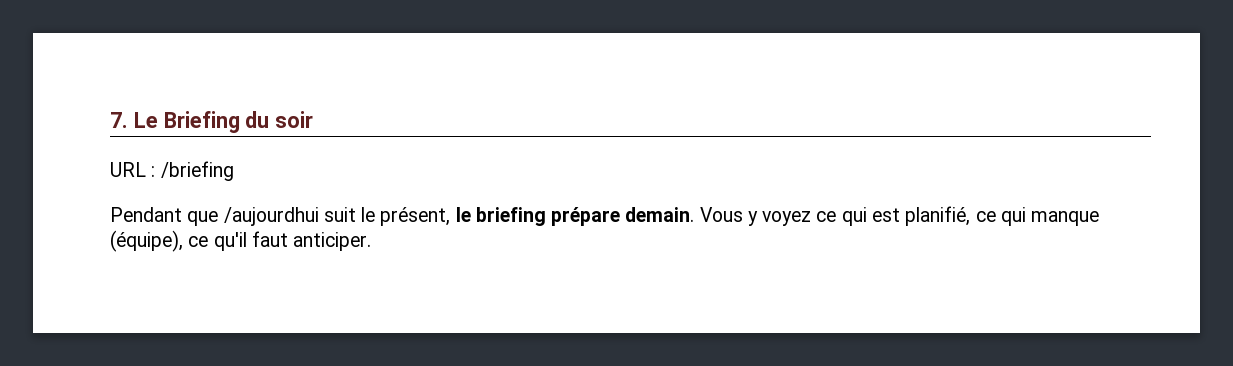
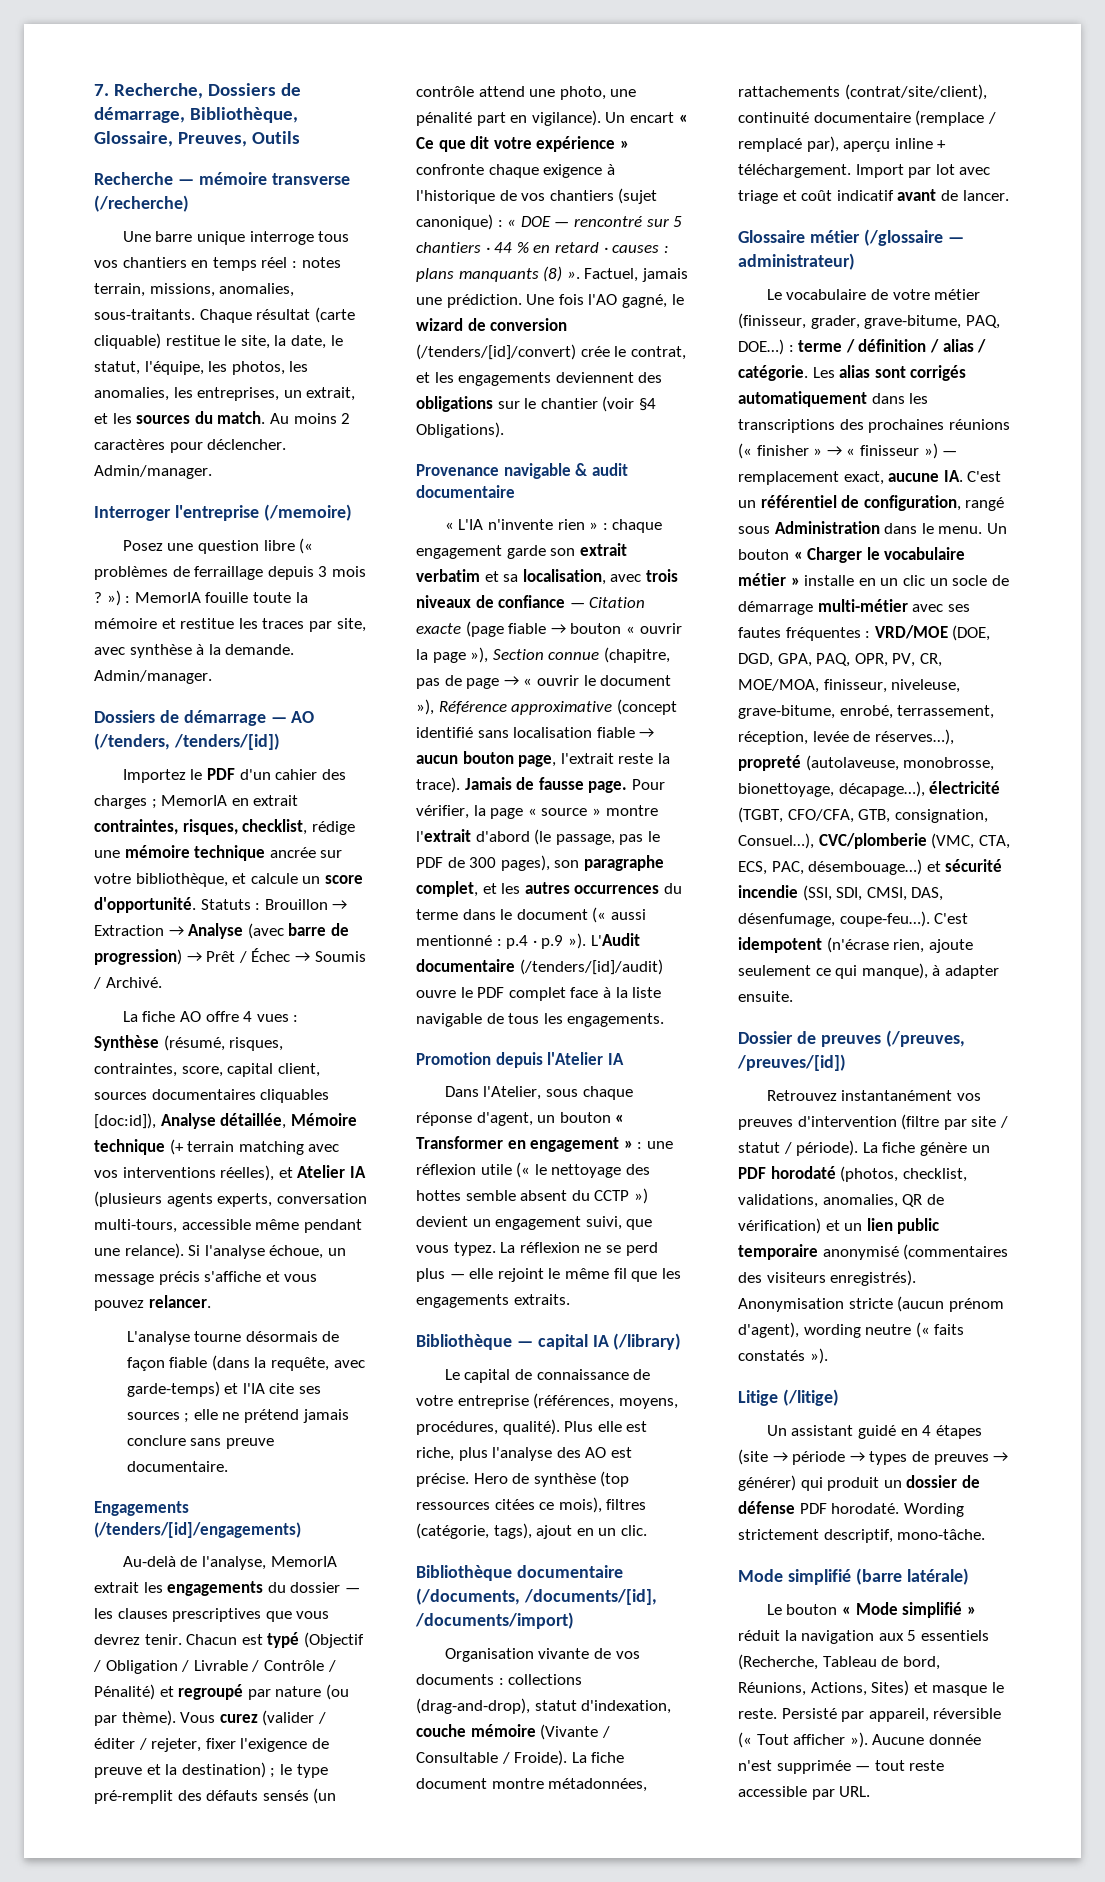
[133,111,314,133] [110,161,234,181] [110,206,1100,226] [110,230,372,252] Le Briefing du soir // URL : /briefing // Pendant que /aujourdhui suit le présent, le briefing prépare demain. Vous y voyez ce qui est planifié, ce qui manque (équipe), ce qu'il faut anticiper. -> [113,83,301,99] [94,107,298,123] [94,131,300,147] [94,172,350,185] [94,195,189,212] [122,231,350,245] [94,257,341,271] [94,283,295,297] [94,307,355,323] [94,333,343,349] [94,361,309,375] [94,387,356,401] [94,411,351,424] [94,439,287,453] [94,465,212,479] [94,504,352,521] [122,538,314,554] [94,566,366,580] [94,590,308,606] [94,618,366,632] [94,644,295,658] [94,670,212,684] [94,710,315,726] [94,733,280,750] [122,768,346,783] [94,795,299,809] [94,819,355,835] [94,845,343,861] [94,873,363,887] [94,897,348,913] [94,923,349,939] [94,948,366,965] [93,977,162,989] [122,1011,299,1022] [94,1035,284,1051] [94,1063,320,1077] [94,1089,330,1103] [94,1113,357,1129] [94,1139,340,1155] [94,1165,366,1181] [94,1191,367,1207] [94,1219,362,1233] [94,1243,346,1259] [94,1271,318,1285] [94,1295,211,1311] [126,1331,340,1345] [126,1355,365,1371] [126,1381,322,1397] [126,1409,349,1423] [126,1435,274,1449] [126,1461,228,1472] [94,1501,189,1516] [94,1522,301,1538] [122,1556,337,1570] [94,1581,360,1596] [94,1608,330,1622] [94,1632,364,1648] [93,1660,336,1674] [94,1684,349,1700] [94,1710,326,1726] [94,1738,329,1752] [94,1762,328,1778] [94,1788,337,1804] [416,86,637,100] [416,110,688,126] [416,136,629,152] [416,164,615,178] [416,188,658,204] [416,214,683,230] [416,242,669,253] [416,266,688,282] [416,294,684,308] [416,318,568,331] [416,344,686,360] [416,372,663,386] [416,396,656,412] [416,422,504,438] [416,463,628,479] [416,485,515,498] [444,519,663,533] [416,543,627,559] [416,569,678,585] [416,595,646,608] [416,621,682,637] [416,647,670,663] [416,675,672,689] [416,699,677,715] [416,727,655,738] [416,751,670,767] [416,777,665,793] [416,805,658,819] [416,829,660,845] [416,855,664,871] [416,881,682,897] [416,907,646,923] [416,933,640,949] [416,959,663,975] [416,987,662,1001] [416,1013,665,1027] [416,1052,624,1068] [444,1086,633,1100] [416,1112,625,1126] [416,1136,673,1152] [416,1162,650,1178] [416,1188,648,1204] [416,1216,653,1230] [416,1242,658,1256] [416,1268,681,1282] [416,1294,570,1308] [416,1333,682,1350] [444,1369,651,1383] [416,1393,678,1409] [416,1419,648,1435] [416,1447,632,1461] [416,1471,630,1487] [416,1497,647,1513] [416,1523,647,1539] [416,1565,623,1581] [416,1588,657,1605] [415,1612,574,1629] [444,1648,640,1662] [416,1674,583,1685] [416,1698,672,1714] [416,1724,610,1740] [416,1750,625,1766] [416,1778,648,1792] [738,84,987,100] [738,110,996,126] [738,136,947,152] [738,164,991,178] [738,189,1009,204] [738,229,964,246] [738,253,855,270] [766,289,981,300] [738,313,1000,329] [738,339,987,355] [738,365,967,381] [738,391,929,407] [738,419,1010,433] [738,443,958,459] [738,470,1002,485] [738,495,1005,511] [738,521,1007,534] [738,547,966,563] [738,573,1009,586] [738,599,970,615] [738,625,991,641] [738,653,942,667] [738,679,961,693] [738,705,995,719] [738,729,954,745] [738,755,995,771] [738,781,1001,797] [738,807,988,823] [738,833,1010,849] [738,859,1003,875] [738,885,944,901] [738,911,969,927] [738,937,973,953] [738,963,999,979] [738,991,793,1002] [738,1030,965,1047] [737,1054,846,1071] [766,1090,981,1101] [738,1114,1008,1130] [738,1140,990,1156] [738,1166,967,1182] [738,1194,944,1208] [738,1218,940,1234] [738,1244,1009,1260] [738,1270,917,1286] [738,1296,1004,1312] [738,1322,965,1338] [738,1348,828,1364] [738,1389,839,1406] [766,1425,982,1439] [738,1449,1009,1465] [738,1475,980,1491] [738,1501,964,1517] [738,1529,986,1543] [738,1568,969,1585] [766,1602,976,1618] [738,1630,989,1644] [738,1654,940,1670] [738,1680,1004,1696] [738,1708,1002,1722] [738,1732,981,1748] [738,1760,945,1774] [738,1786,871,1800] Recherche, Dossiers de démarrage, Bibliothèque, Glossaire, Preuves, Outils // Recherche — mémoire transverse (/recherche) // Une barre unique interroge tous vos chantiers en temps réel : notes terrain, missions, anomalies, sous-traitants. Chaque résultat (carte cliquable) restitue le site, la date, le statut, l'équipe, les photos, les anomalies, les entreprises, un extrait, et les sources du match. Au moins 2 caractères pour déclencher. Admin/manager. // Interroger l'entreprise (/memoire) // Posez une question libre (« problèmes de ferraillage depuis 3 mois ? ») : MemorIA fouille toute la mémoire et restitue les traces par site, avec synthèse à la demande. Admin/manager. // Dossiers de démarrage — AO (/tenders, /tenders/[id]) // Importez le PDF d'un cahier des charges ; MemorIA en extrait contraintes, risques, checklist, rédige une mémoire technique ancrée sur votre bibliothèque, et calcule un score d'opportunité. Statuts : Brouillon → Extraction → Analyse (avec barre de progression) → Prêt / Échec → Soumis / Archivé. // La fiche AO offre 4 vues : Synthèse (résumé, risques, contraintes, score, capital client, sources documentaires cliquables [doc:id]), Analyse détaillée, Mémoire technique (+ terrain matching avec vos interventions réelles), et Atelier IA (plusieurs agents experts, conversation multi-tours, accessible même pendant une relance). Si l'analyse échoue, un message précis s'affiche et vous pouvez relancer. // L'analyse tourne désormais de façon fiable (dans la requête, avec garde-temps) et l'IA cite ses sources ; elle ne prétend jamais conclure sans preuve documentaire. // Engagements (/tenders/[id]/engagements) // Au-delà de l'analyse, MemorIA extrait les engagements du dossier — les clauses prescriptives que vous devrez tenir. Chacun est typé (Objectif / Obligation / Livrable / Contrôle / Pénalité) et regroupé par nature (ou par thème). Vous curez (valider / éditer / rejeter, fixer l'exigence de preuve et la destination) ; le type pré-remplit des défauts sensés (un contrôle attend une photo, une pénalité part en vigilance). Un encart « Ce que dit votre expérience » confronte chaque exigence à l'historique de vos chantiers (sujet canonique) : « DOE — rencontré sur 5 chantiers · 44 % en retard · causes : plans manquants (8) ». Factuel, jamais une prédiction. Une fois l'AO gagné, le wizard de conversion (/tenders/[id]/convert) crée le contrat, et les engagements deviennent des obligations sur le chantier (voir §4 Obligations). // Provenance navigable & audit documentaire // « L'IA n'invente rien » : chaque engagement garde son extrait verbatim et sa localisation, avec trois niveaux de confiance — Citation exacte (page fiable → bouton « ouvrir la page »), Section connue (chapitre, pas de page → « ouvrir le document »), Référence approximative (concept identifié sans localisation fiable → aucun bouton page, l'extrait reste la trace). Jamais de fausse page. Pour vérifier, la page « source » montre l'extrait d'abord (le passage, pas le PDF de 300 pages), son paragraphe complet, et les autres occurrences du terme dans le document (« aussi mentionné : p.4 · p.9 »). L'Audit documentaire (/tenders/[id]/audit) ouvre le PDF complet face à la liste navigable de tous les engagements. // Promotion depuis l'Atelier IA // Dans l'Atelier, sous chaque réponse d'agent, un bouton « Transformer en engagement » : une réflexion utile (« le nettoyage des hottes semble absent du CCTP ») devient un engagement suivi, que vous typez. La réflexion ne se perd plus — elle rejoint le même fil que les engagements extraits. // Bibliothèque — capital IA (/library) // Le capital de connaissance de votre entreprise (références, moyens, procédures, qualité). Plus elle est riche, plus l'analyse des AO est précise. Hero de synthèse (top ressources citées ce mois), filtres (catégorie, tags), ajout en un clic. // Bibliothèque documentaire (/documents, /documents/[id], /documents/import) // Organisation vivante de vos documents : collections (drag-and-drop), statut d'indexation, couche mémoire (Vivante / Consultable / Froide). La fiche document montre métadonnées, rattachements (contrat/site/client), continuité documentaire (remplace / remplacé par), aperçu inline + téléchargement. Import par lot avec triage et coût indicatif avant de lancer. // Glossaire métier (/glossaire — administrateur) // Le vocabulaire de votre métier (finisseur, grader, grave-bitume, PAQ, DOE…) : terme / définition / alias / catégorie. Les alias sont corrigés automatiquement dans les transcriptions des prochaines réunions (« finisher » → « finisseur ») — remplacement exact, aucune IA. C'est un référentiel de configuration, rangé sous Administration dans le menu. Un bouton « Charger le vocabulaire métier » installe en un clic un socle de démarrage multi-métier avec ses fautes fréquentes : VRD/MOE (DOE, DGD, GPA, PAQ, OPR, PV, CR, MOE/MOA, finisseur, niveleuse, grave-bitume, enrobé, terrassement, réception, levée de réserves…), propreté (autolaveuse, monobrosse, bionettoyage, décapage…), électricité (TGBT, CFO/CFA, GTB, consignation, Consuel…), CVC/plomberie (VMC, CTA, ECS, PAC, désembouage…) et sécurité incendie (SSI, SDI, CMSI, DAS, désenfumage, coupe-feu…). C'est idempotent (n'écrase rien, ajoute seulement ce qui manque), à adapter ensuite. // Dossier de preuves (/preuves, /preuves/[id]) // Retrouvez instantanément vos preuves d'intervention (filtre par site / statut / période). La fiche génère un PDF horodaté (photos, checklist, validations, anomalies, QR de vérification) et un lien public temporaire anonymisé (commentaires des visiteurs enregistrés). Anonymisation stricte (aucun prénom d'agent), wording neutre (« faits constatés »). // Litige (/litige) // Un assistant guidé en 4 étapes (site → période → types de preuves → générer) qui produit un dossier de défense PDF horodaté. Wording strictement descriptif, mono-tâche. // Mode simplifié (barre latérale) // Le bouton « Mode simplifié » réduit la navigation aux 5 essentiels (Recherche, Tableau de bord, Réunions, Actions, Sites) et masque le reste. Persisté par appareil, réversible (« Tout afficher »). Aucune donnée n'est supprimée — tout reste accessible par URL.

